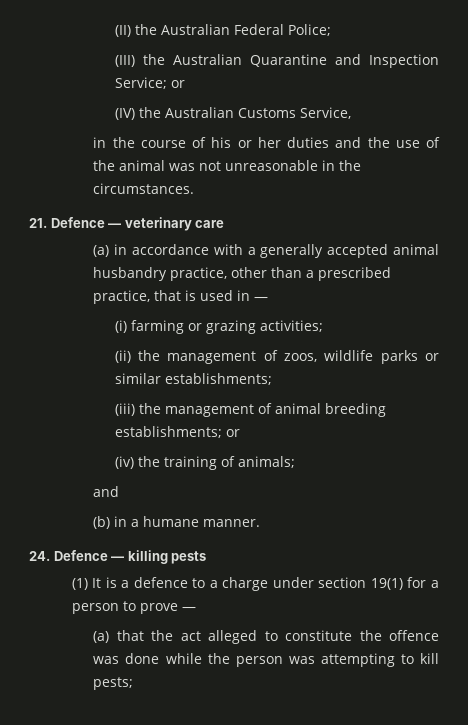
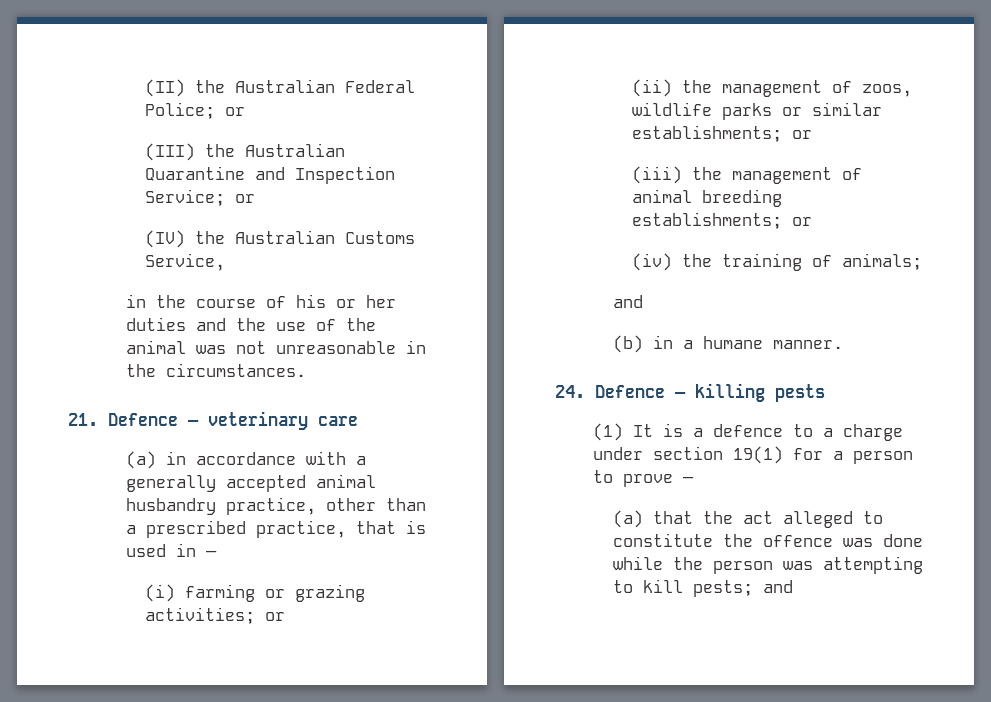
(331, 30) none -> [224,107,245,116] or
(323, 326) none -> [264,612,285,621] or
(272, 379) none -> [791,130,812,139] or
(134, 683) none -> [762,580,793,593] and

